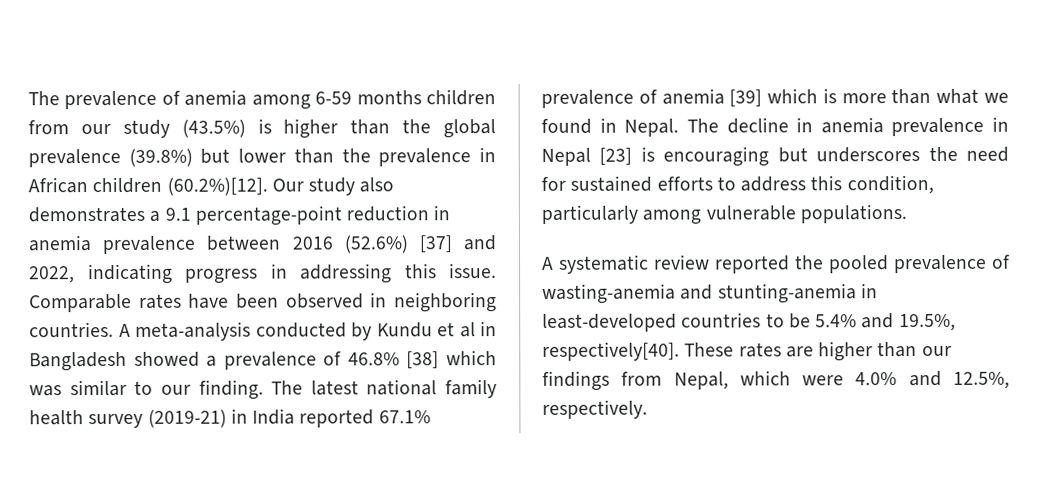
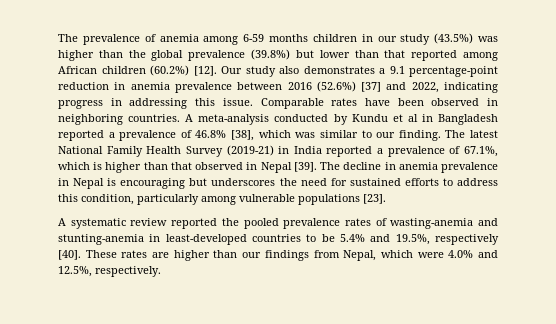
[28,120,69,135] from -> [361,34,373,42] in
[257,118,272,134] is -> [477,36,498,42] was
[341,147,497,167] [28,176,268,196] the prevalence in African children (60.2%)[12]. -> [384,50,498,61] [58,65,217,76] that reported among African children (60.2%) [12].
[133,351,200,367] showed -> [58,130,104,141] reported
[406,351,440,369] [38] -> [231,130,255,141] [38],
[366,379,497,399] [29,410,144,429] national family health survey -> [58,146,223,157] National Family Health Survey
[378,410,431,424] [541,88,1009,108] [541,117,680,137] 67.1% prevalence of anemia [39] which is more than what we found in Nepal. -> [377,146,498,157] [58,162,317,173] a prevalence of 67.1%, which is higher than that observed in Nepal [39].
[599,147,633,165] [23] -> (105, 183) none
[799,204,907,224] populations. -> [298,194,386,205] populations [23].
(987, 264) none -> [344,218,371,226] rates
[542,341,680,361] respectively[40]. -> [434,234,499,245] [58,250,81,260] respectively [40].

